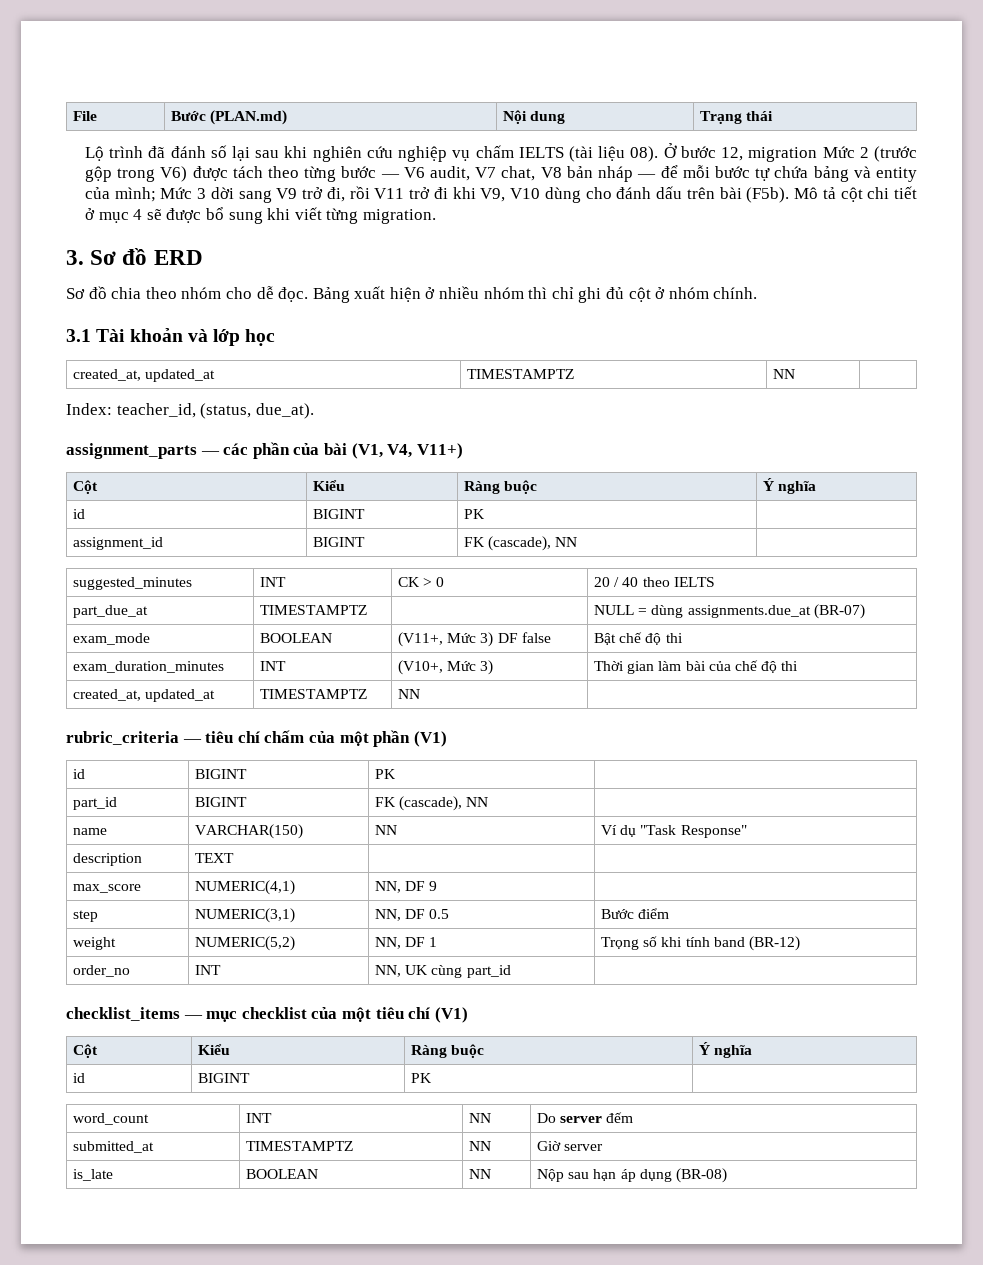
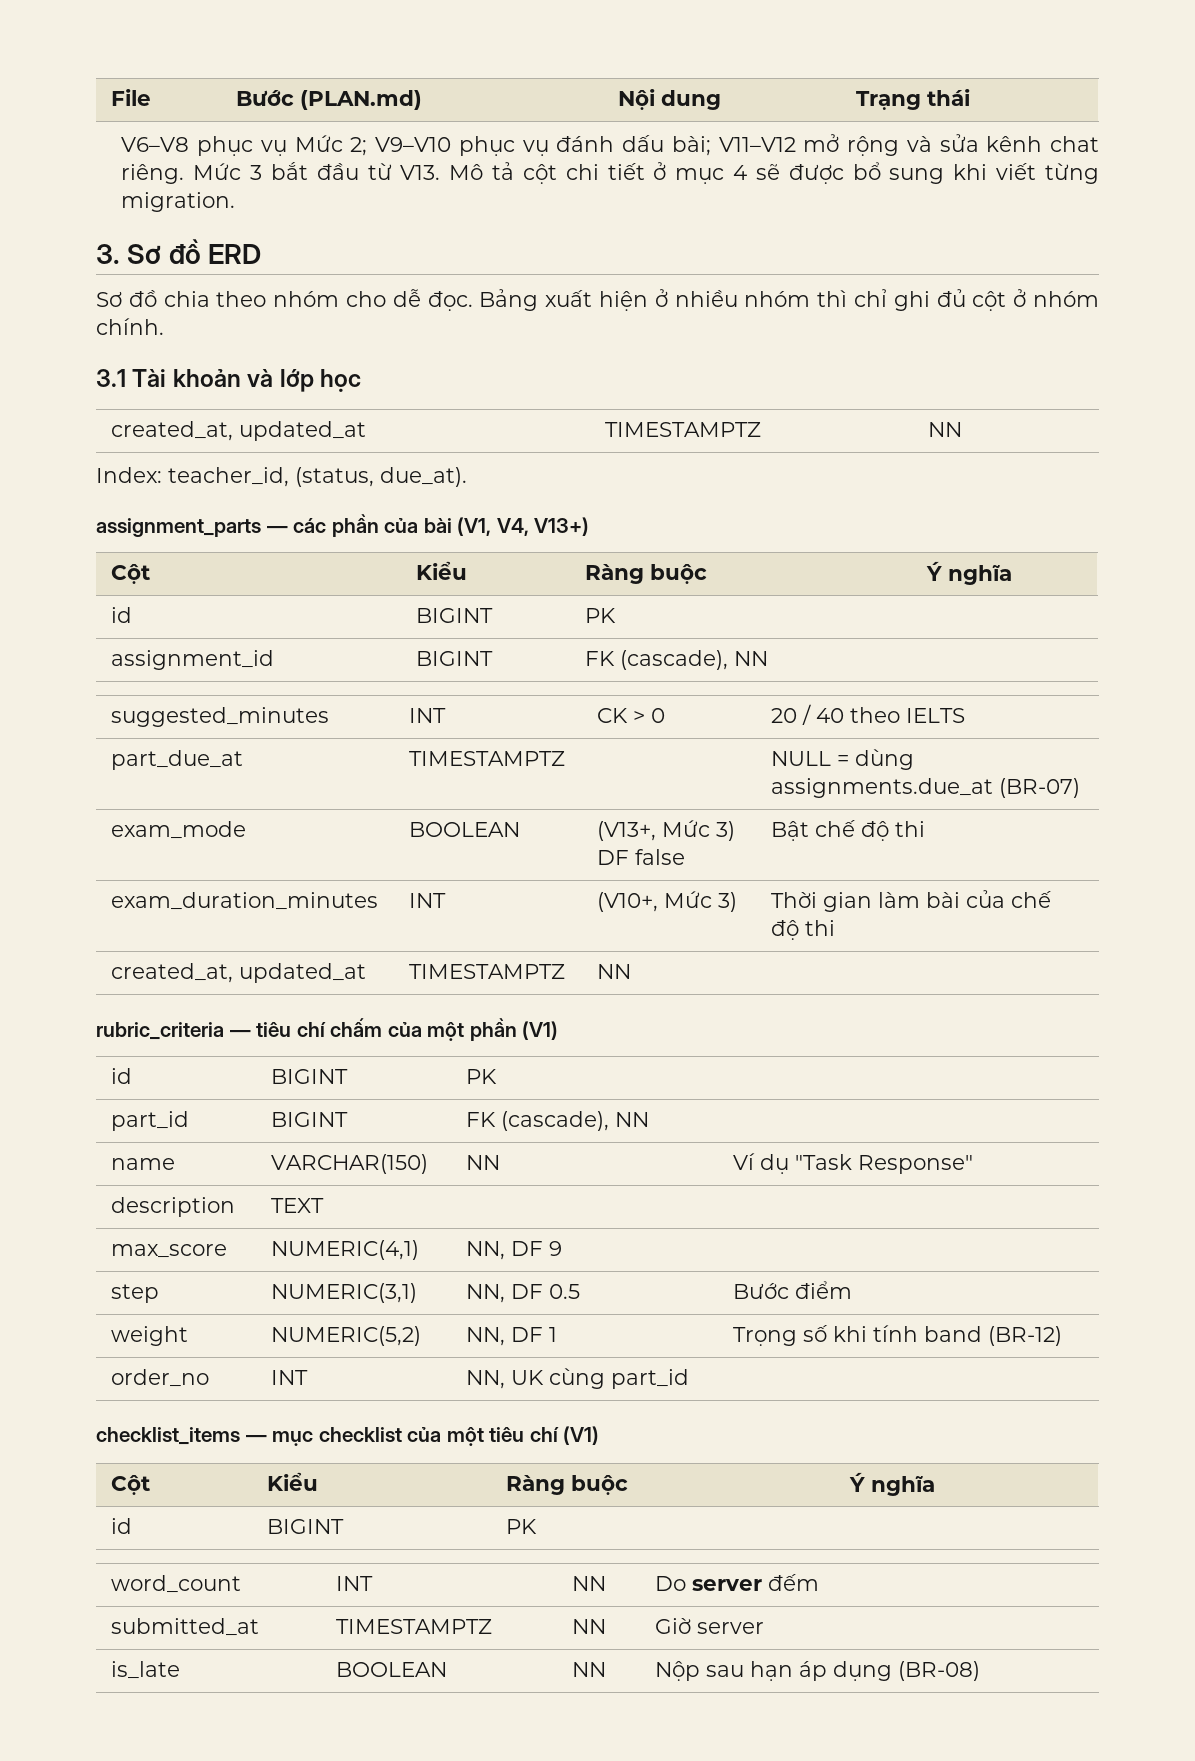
[84,143,918,162] [84,165,917,182] [84,186,790,203] Lộ trình đã đánh số lại sau khi nghiên cứu nghiệp vụ chấm IELTS (tài liệu 08). Ở bước 12, migration Mức 2 (trước gộp trong V6) được tách theo từng bước — V6 audit, V7 chat, V8 bản nháp — để mỗi bước tự chứa bảng và entity của mình; Mức 3 dời sang V9 trở đi, rồi V11 trở đi khi V9, V10 dùng cho đánh dấu trên bài (F5b). -> [121,134,1099,156] [121,162,441,184] V6–V8 phục vụ Mức 2; V9–V10 phục vụ đánh dấu bài; V11–V12 mở rộng và sửa kênh chat riêng. Mức 3 bắt đầu từ V13.
[416,443,463,459] V11+) -> [534,517,590,536] V13+)
[398,632,444,647] (V11+, -> [597,821,657,841] (V13+,

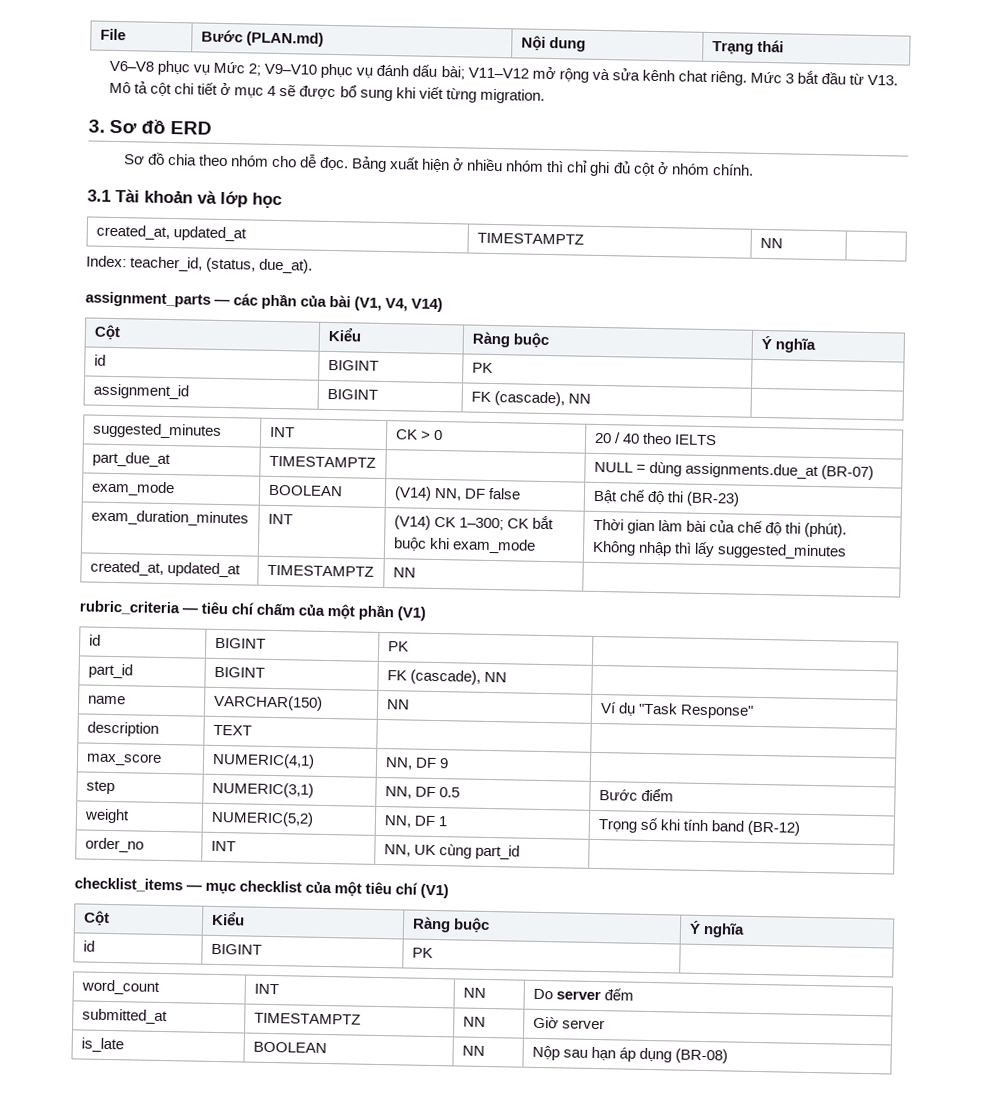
[534,517,590,536] V13+) -> [411,297,444,313] V14)
[597,820,736,841] (V13+, Mức 3) -> [393,486,462,501] (V14) NN,
(926, 829) none -> [685,491,740,507] (BR-23)
[597,891,738,912] (V10+, Mức 3) -> [393,515,554,531] [392,537,536,554] (V14) CK 1–300; CK bắt buộc khi exam_mode
(836, 928) none -> [804,522,848,538] [591,540,847,560] (phút). Không nhập thì lấy suggested_minutes

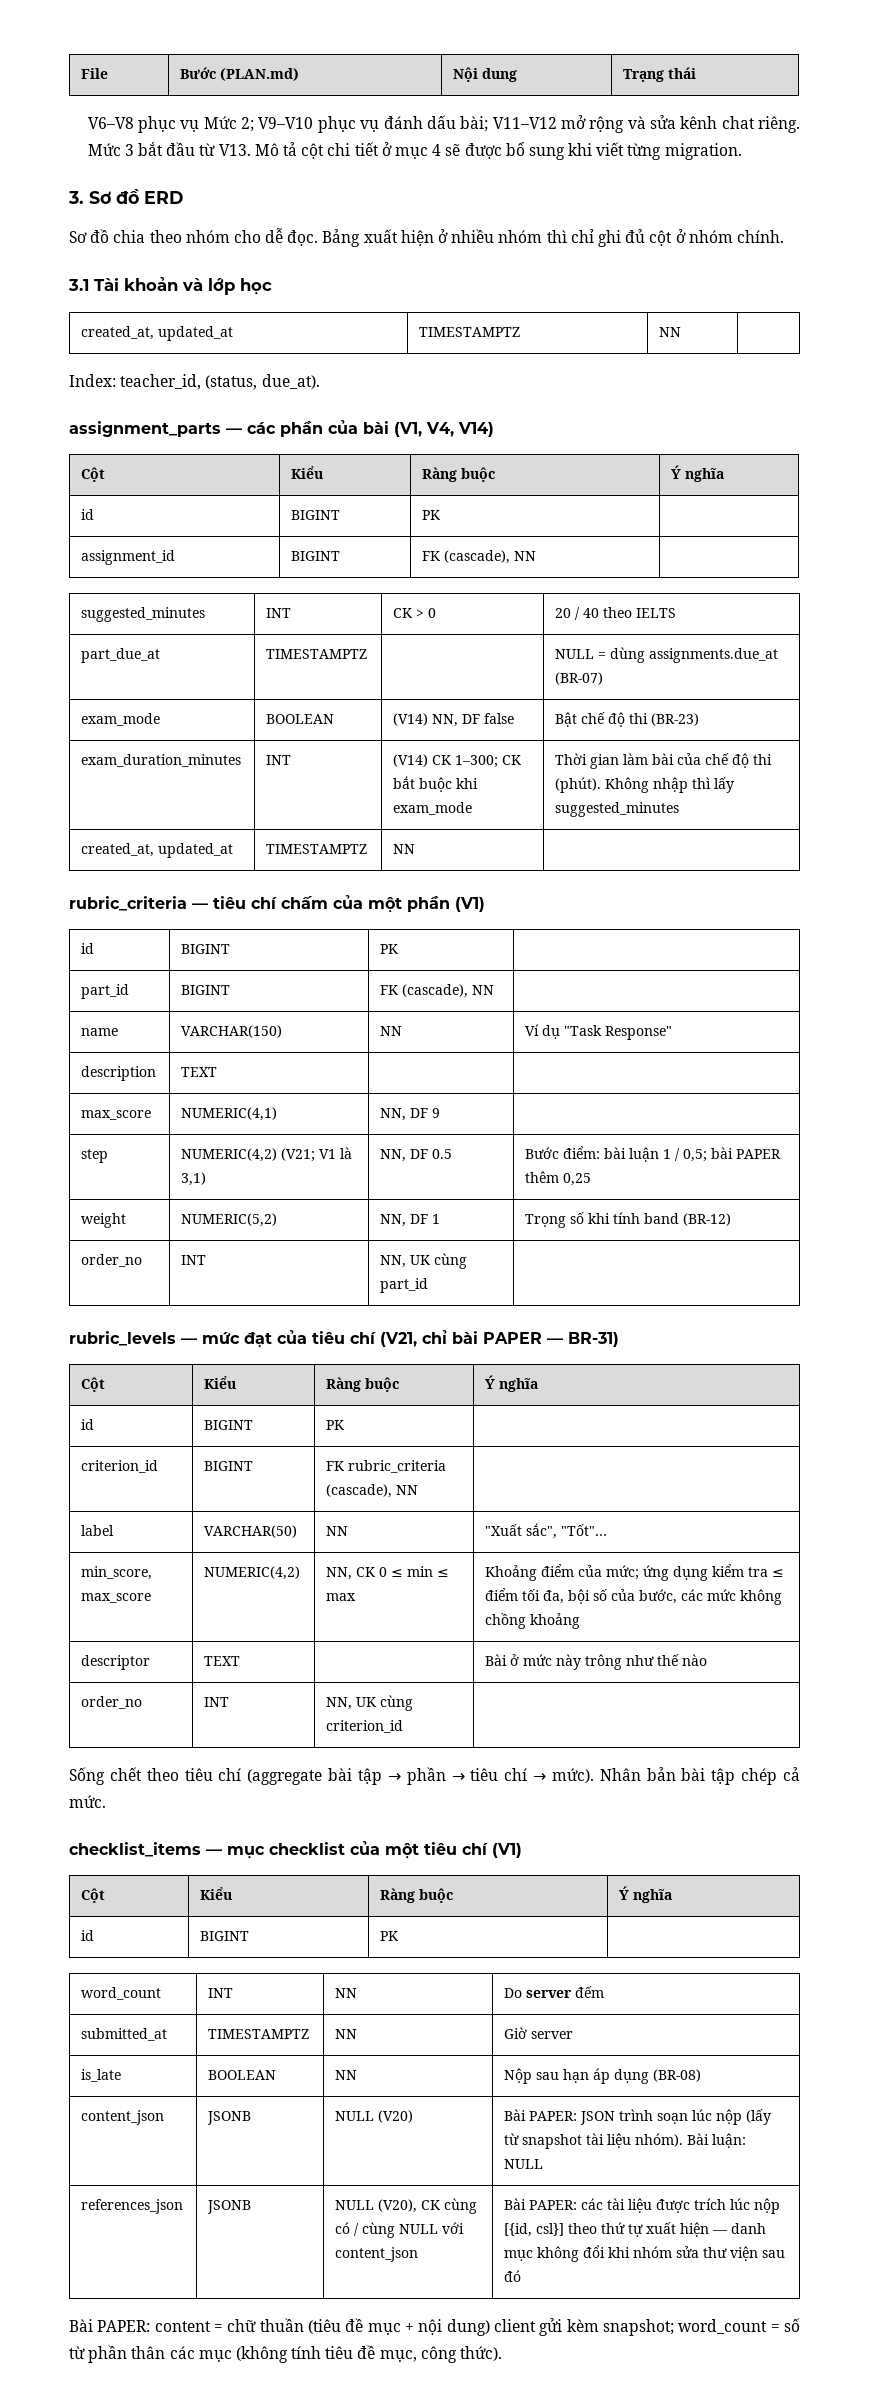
[211,781,314,798] NUMERIC(3,1) -> [181,1147,353,1162] [181,1172,207,1186] NUMERIC(4,2) (V21; V1 là 3,1)
[640,788,674,802] điểm -> [563,1146,782,1162] [525,1171,592,1186] điểm: bài luận 1 / 0,5; bài PAPER thêm 0,25
(520, 852) none -> [69,1330,619,1348] [81,1377,106,1392] [204,1376,237,1389] [326,1377,400,1392] [485,1375,539,1392] [81,1419,95,1430] [204,1420,254,1430] [326,1420,345,1430] [81,1460,159,1473] [204,1461,254,1471] [326,1460,447,1473] [326,1484,419,1498] [81,1525,115,1536] [204,1525,298,1538] [326,1526,349,1536] [485,1523,608,1539] [81,1566,153,1580] [81,1593,152,1603] [204,1566,301,1580] [326,1566,450,1580] [326,1593,357,1601] [485,1564,785,1581] [485,1588,783,1605] [485,1613,581,1629] [81,1655,151,1670] [204,1656,241,1666] [485,1654,708,1670] [81,1696,143,1709] [204,1697,230,1707] [326,1695,414,1711] [326,1720,404,1733] [69,1767,801,1785] [69,1795,106,1808] // rubric_levels — mức đạt của tiêu chí (V21, chỉ bài PAPER — BR-31) // Cột | Kiểu | Ràng buộc | Ý nghĩa // id | BIGINT | PK | // criterion_id | BIGINT | FK rubric_criteria (cascade), NN | // label | VARCHAR(50) | NN | "Xuất sắc", "Tốt"… // min_score, max_score | NUMERIC(4,2) | NN, CK 0 ≤ min ≤ max | Khoảng điểm của mức; ứng dụng kiểm tra ≤ điểm tối đa, bội số của bước, các mức không chồng khoảng // descriptor | TEXT | | Bài ở mức này trông như thế nào // order_no | INT | NN, UK cùng criterion_id | // Sống chết theo tiêu chí (aggregate bài tập → phần → tiêu chí → mức). Nhân bản bài tập chép cả mức.
(728, 1056) none -> [81,2110,165,2125] [207,2111,252,2125] [335,2110,414,2123] [504,2109,772,2125] [504,2133,747,2149] [504,2159,544,2169] [81,2199,184,2214] [207,2200,252,2214] [335,2198,478,2214] [335,2222,465,2238] [335,2247,419,2262] [504,2198,781,2214] [504,2222,767,2237] [504,2245,786,2262] [504,2270,522,2282] [69,2318,800,2336] [69,2345,503,2363] // content_json | JSONB | NULL (V20) | Bài PAPER: JSON trình soạn lúc nộp (lấy từ snapshot tài liệu nhóm). Bài luận: NULL // references_json | JSONB | NULL (V20), CK cùng có / cùng NULL với content_json | Bài PAPER: các tài liệu được trích lúc nộp [{id, csl}] theo thứ tự xuất hiện — danh mục không đổi khi nhóm sửa thư viện sau đó // Bài PAPER: content = chữ thuần (tiêu đề mục + nội dung) client gửi kèm snapshot; word_count = số từ phần thân các mục (không tính tiêu đề mục, công thức).

